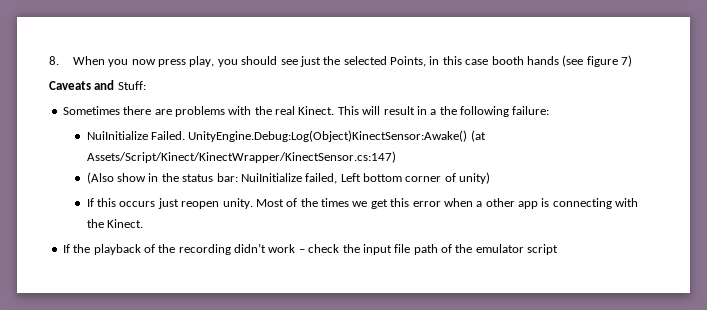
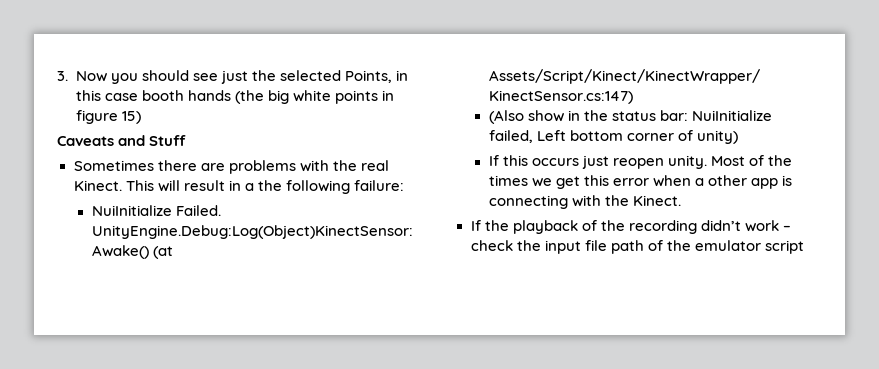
[49,56,215,67] 8. When you now press play, -> [57,71,107,82] 3. Now
[562,55,633,67] (see figure 7) -> [234,90,394,104] [75,110,141,124] (the big white points in figure 15)
[117,81,146,90] Stuff: -> [149,135,187,146] Stuff

